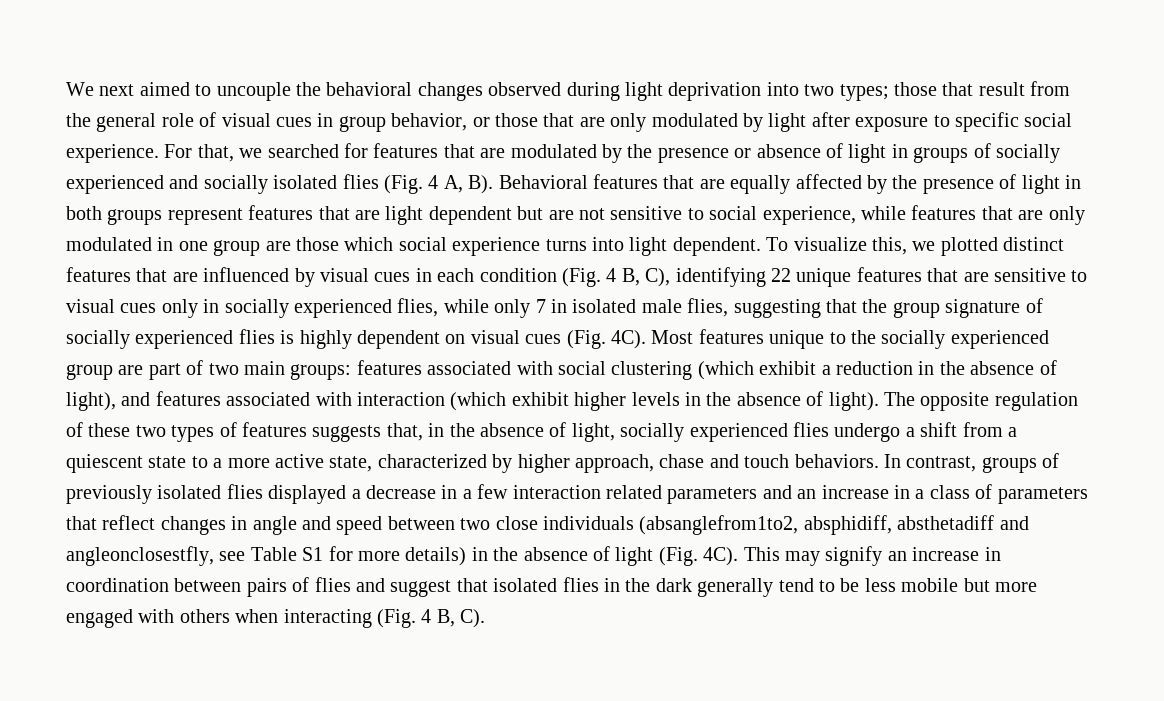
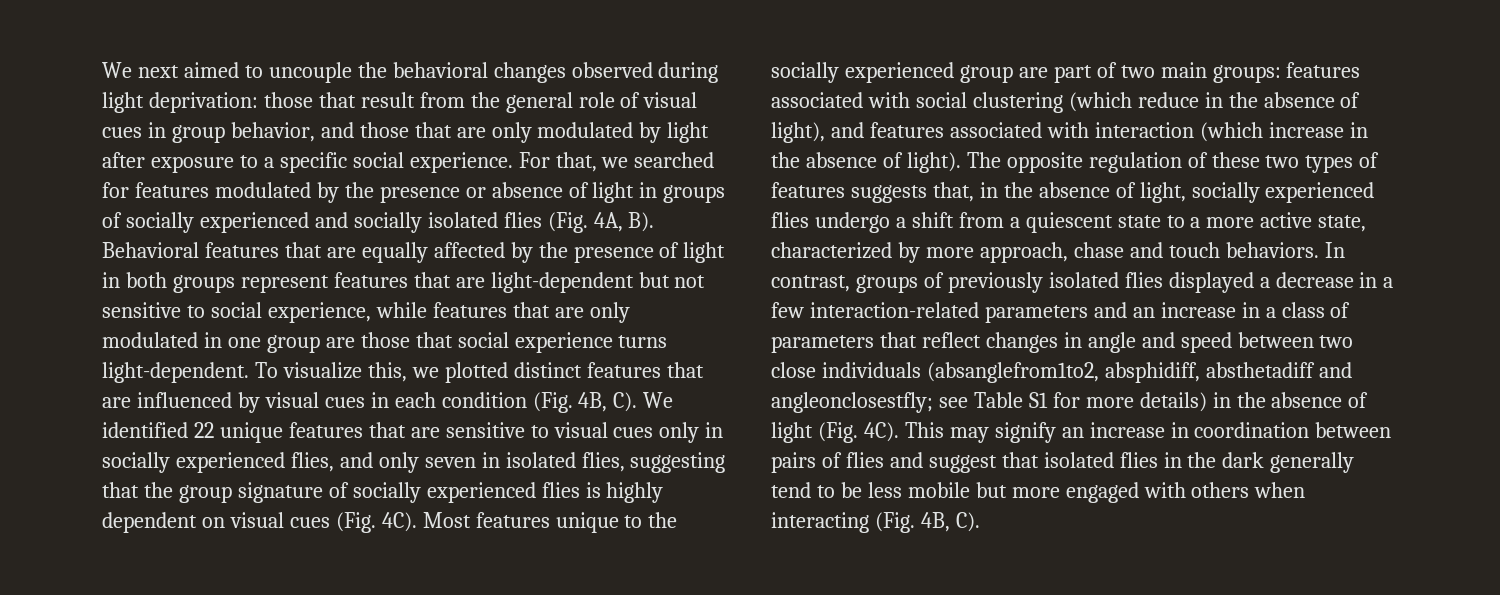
[668,82,889,101] deprivation into two types; -> [148,92,258,113] deprivation:
[472,117,490,127] or -> [320,122,354,138] and
(950, 121) none -> [263,157,274,168] a
[443,144,506,158] that are -> (209, 190) none
[428,175,463,193] 4 A, -> [593,212,623,232] 4A,
[385,206,574,225] light dependent but are -> [490,272,670,293] light-dependent but
[344,237,394,251] which -> [415,332,453,348] that
[591,237,761,256] into light dependent. -> [102,362,249,383] light-dependent.
[606,267,766,287] 4 B, C), identifying -> [578,392,674,412] [102,422,188,438] 4B, C). We identified
[443,299,546,318] while only 7 -> [339,452,476,473] and only seven
[641,299,682,313] male -> (576, 460) none
[759,361,913,375] exhibit a reduction -> [1137,92,1199,108] reduce
[511,392,680,411] exhibit higher levels -> [1268,122,1344,138] increase
[517,454,570,473] higher -> [925,247,974,258] more
[512,485,662,499] interaction related -> [809,302,979,318] interaction-related
[66,546,214,566] angleonclosestfly, -> [771,392,933,413] angleonclosestfly;
[421,609,455,627] 4 B, -> [920,512,950,532] 4B,

